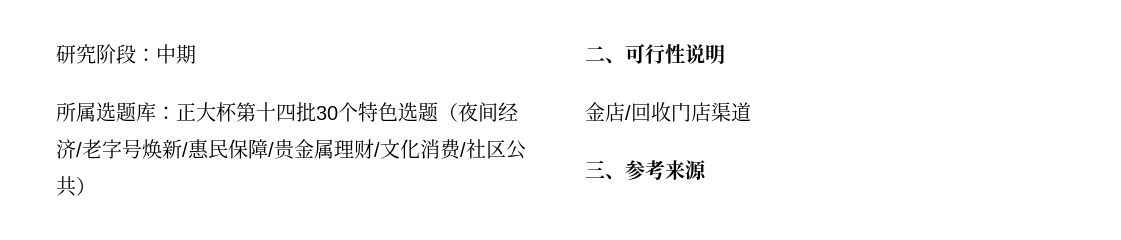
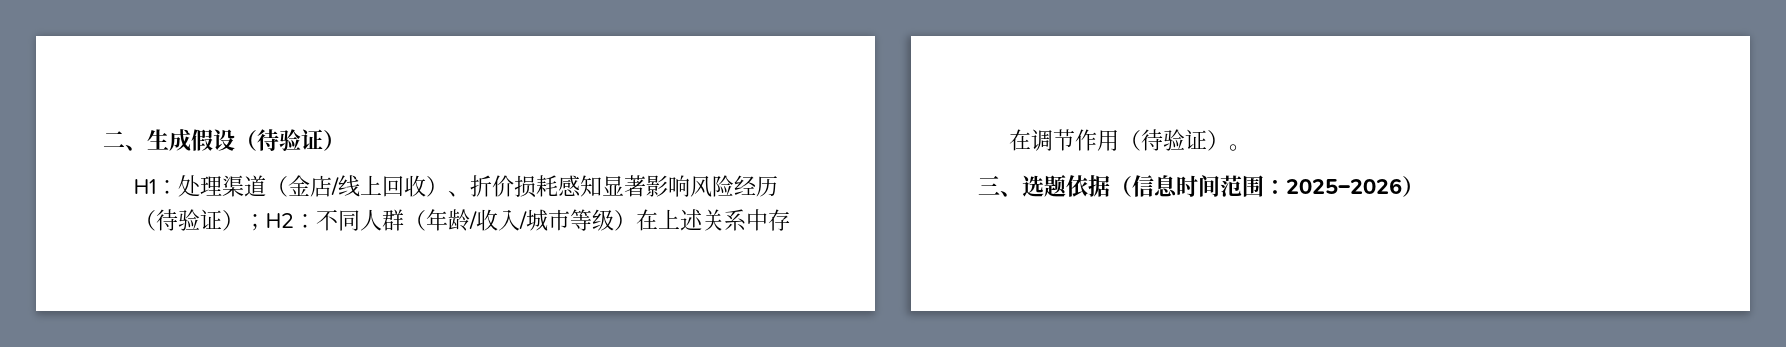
[56,44,196,64] [56,102,518,122] [56,139,526,160] [56,176,96,197] [585,44,725,64] [585,102,751,122] [585,160,707,180] 研究阶段：中期 // 所属选题库：正大杯第十四批30个特色选题（夜间经济/老字号焕新/惠民保障/贵金属理财/文化消费/社区公共） // 二、可行性说明 // 金店/回收门店渠道 // 三、参考来源 -> [103,129,345,152] [133,175,778,198] [133,209,790,232] [1008,129,1251,151] [978,174,1424,197] 二、生成假设（待验证） // H1：处理渠道（金店/线上回收）、折价损耗感知显著影响风险经历（待验证）；H2：不同人群（年龄/收入/城市等级）在上述关系中存在调节作用（待验证）。 // 三、选题依据（信息时间范围：2025–2026）

